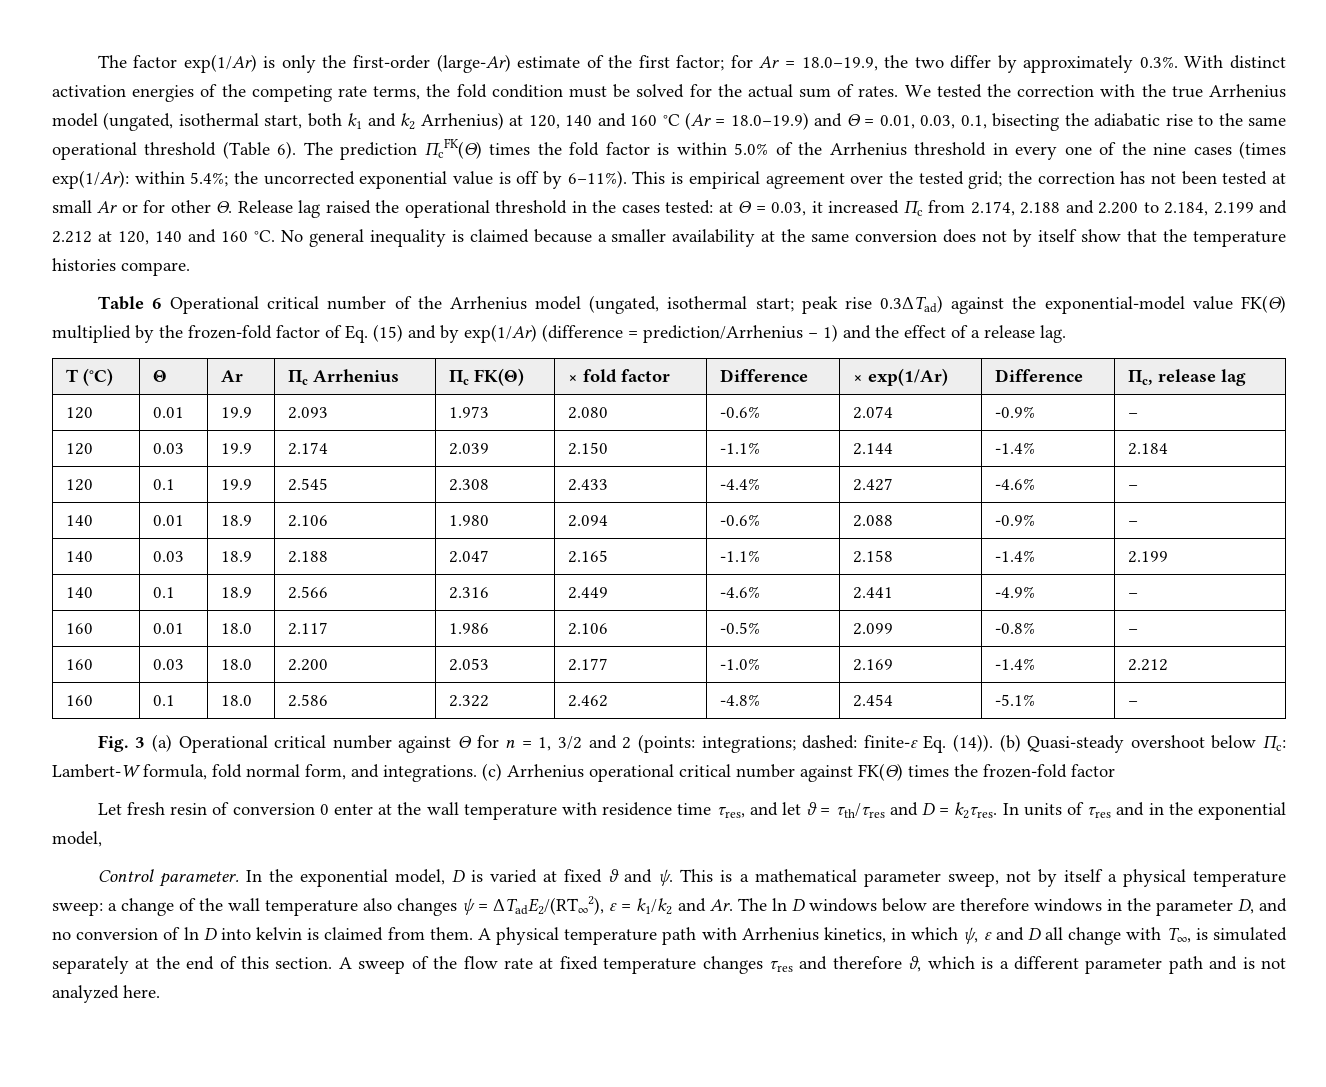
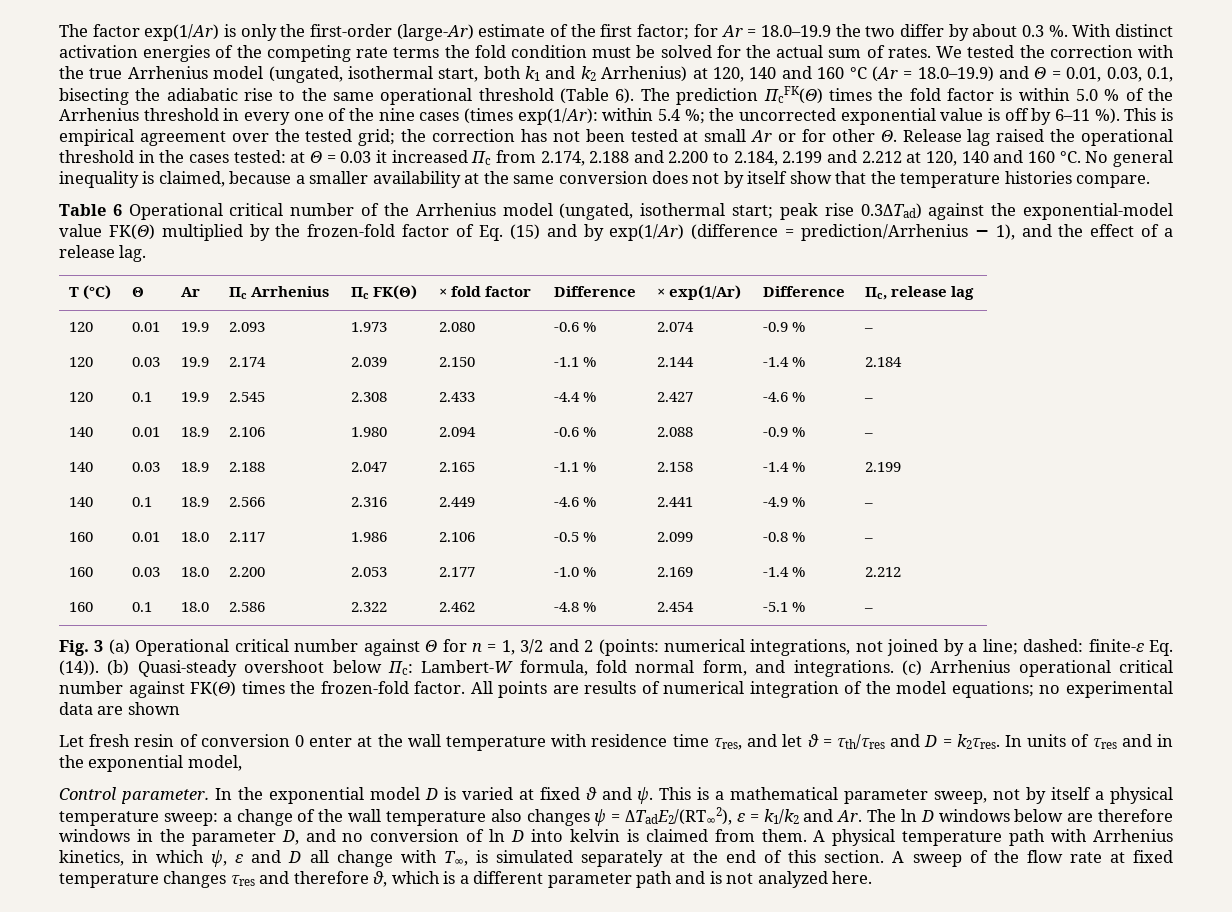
[801,57,878,71] 18.0–19.9, -> [760,25,831,37] 18.0–19.9
[1023,55,1178,73] approximately 0.3%. -> [972,24,1068,37] about 0.3 %.
[373,86,421,100] terms, -> [393,47,440,58] terms
[734,143,769,155] 5.0% -> [1075,89,1120,101] 5.0 %
[190,172,229,187] 5.4%; -> [658,109,705,124] 5.4 %;
[567,170,627,188] 6–11%). -> [1054,108,1120,124] 6–11 %).
[771,202,807,216] 0.03, -> [340,151,372,163] 0.03
[469,229,529,243] claimed -> [158,171,225,187] claimed,
[823,324,838,342] 1) -> [995,224,1015,240] 1),
[719,406,760,418] -0.6% -> [553,322,596,332] -0.6 %
[994,406,1035,418] -0.9% -> [762,322,805,332] -0.9 %
[719,442,760,454] -1.1% -> [553,357,596,367] -1.1 %
[994,442,1035,454] -1.4% -> [762,357,805,367] -1.4 %
[719,478,760,490] -4.4% -> [553,392,596,402] -4.4 %
[994,478,1035,490] -4.6% -> [762,392,805,402] -4.6 %
[719,514,760,526] -0.6% -> [553,427,596,437] -0.6 %
[994,514,1035,526] -0.9% -> [762,427,805,437] -0.9 %
[719,550,760,562] -1.1% -> [553,462,596,472] -1.1 %
[994,550,1035,562] -1.4% -> [762,462,805,472] -1.4 %
[719,586,760,598] -4.6% -> [553,497,596,507] -4.6 %
[994,586,1035,598] -4.9% -> [762,497,805,507] -4.9 %
[719,622,760,634] -0.5% -> [553,532,596,542] -0.5 %
[994,622,1035,634] -0.8% -> [762,532,805,542] -0.8 %
[719,658,760,670] -1.0% -> [553,567,596,577] -1.0 %
[994,658,1035,670] -1.4% -> [762,567,805,577] -1.4 %
[719,694,760,706] -4.8% -> [553,602,596,612] -4.8 %
[994,694,1035,706] -5.1% -> [762,602,805,612] -5.1 %
[701,736,796,753] integrations; -> [664,639,1018,656] numerical integrations, not joined by a line;
[1071,764,1115,777] factor -> [414,681,1173,698] [59,702,180,715] factor. All points are results of numerical integration of the model equations; no experimental data are shown
[394,869,445,885] model, -> [369,787,420,800] model

